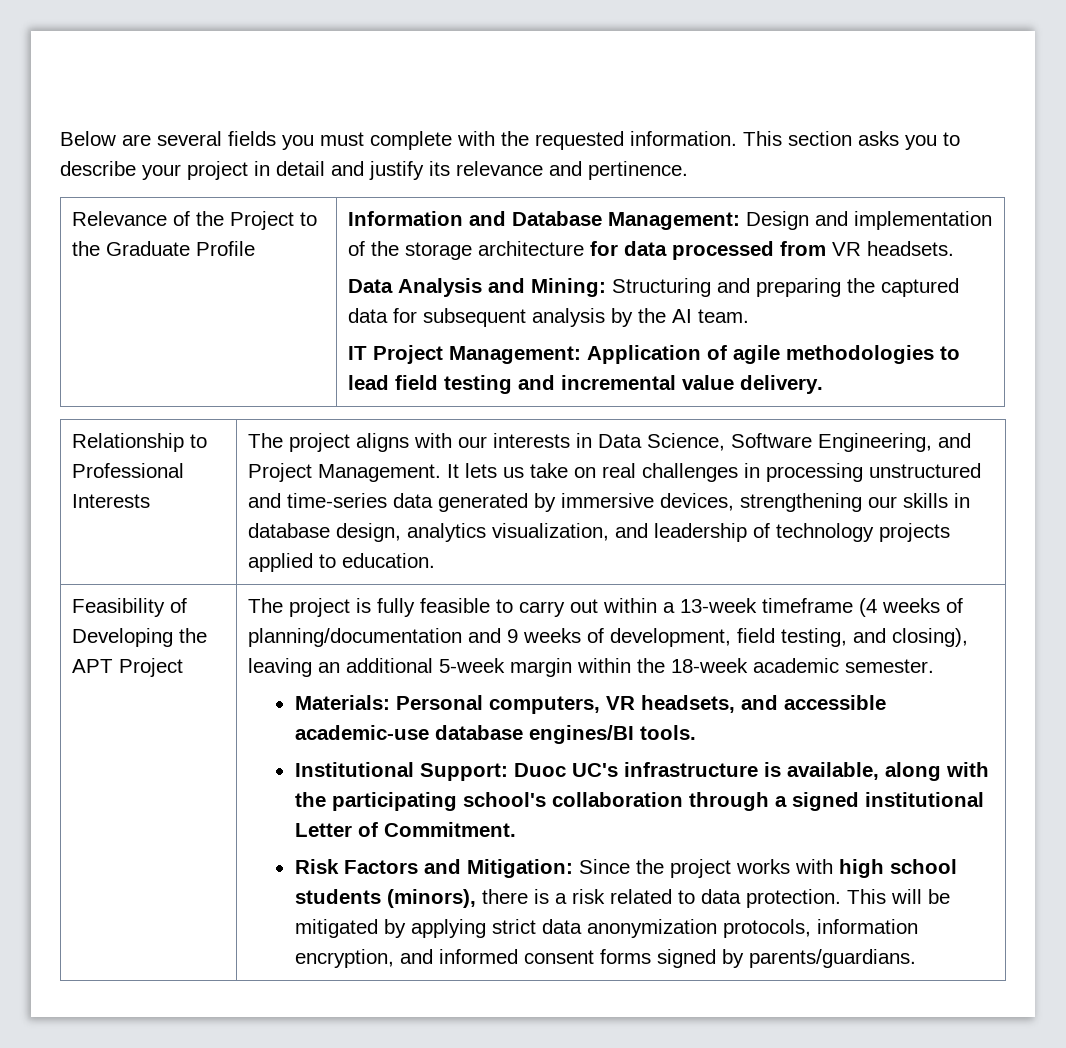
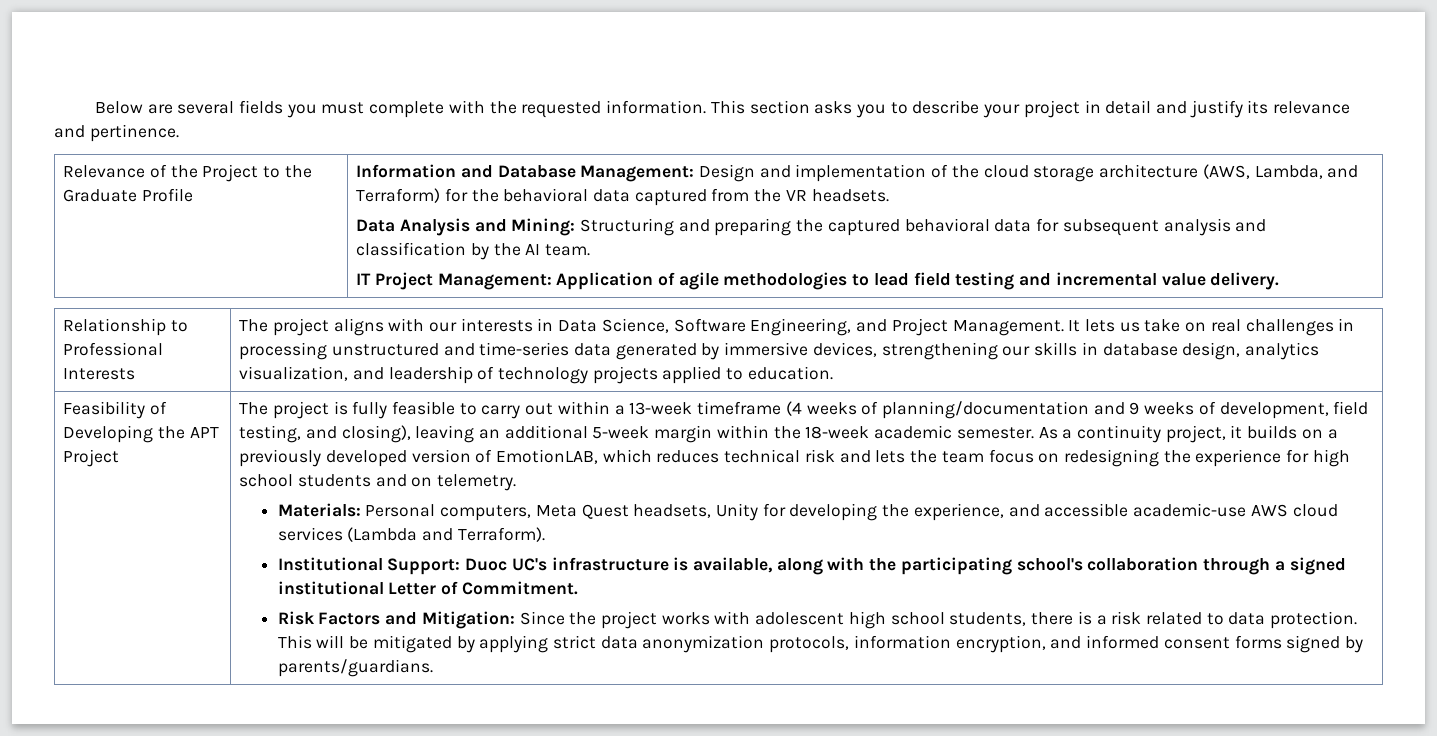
(399, 248) none -> [983,165,1029,178] cloud
[589,241,826,260] for data processed from -> [1202,164,1359,179] [356,188,782,206] (AWS, Lambda, and Terraform) for the behavioral data captured from the
(959, 287) none -> [904,218,990,232] behavioral
(605, 317) none -> [1235,219,1267,232] [356,242,467,256] and classification
[294,695,886,714] [294,725,696,744] // Materials: Personal computers, VR headsets, and accessible academic-use database engines/BI tools. -> [1038,425,1338,443] [239,449,1350,467] [239,474,517,491] [277,503,1338,521] [277,527,545,542] As a continuity project, it builds on a previously developed version of EmotionLAB, which reduces technical risk and lets the team focus on redesigning the experience for high school students and on telemetry. // Materials: Personal computers, Meta Quest headsets, Unity for developing the experience, and accessible academic-use AWS cloud services (Lambda and Terraform).
[838,859,957,878] [294,889,476,908] high school students (minors), -> [755,611,1027,629] adolescent high school students,

